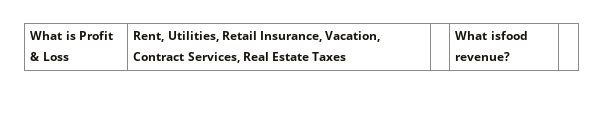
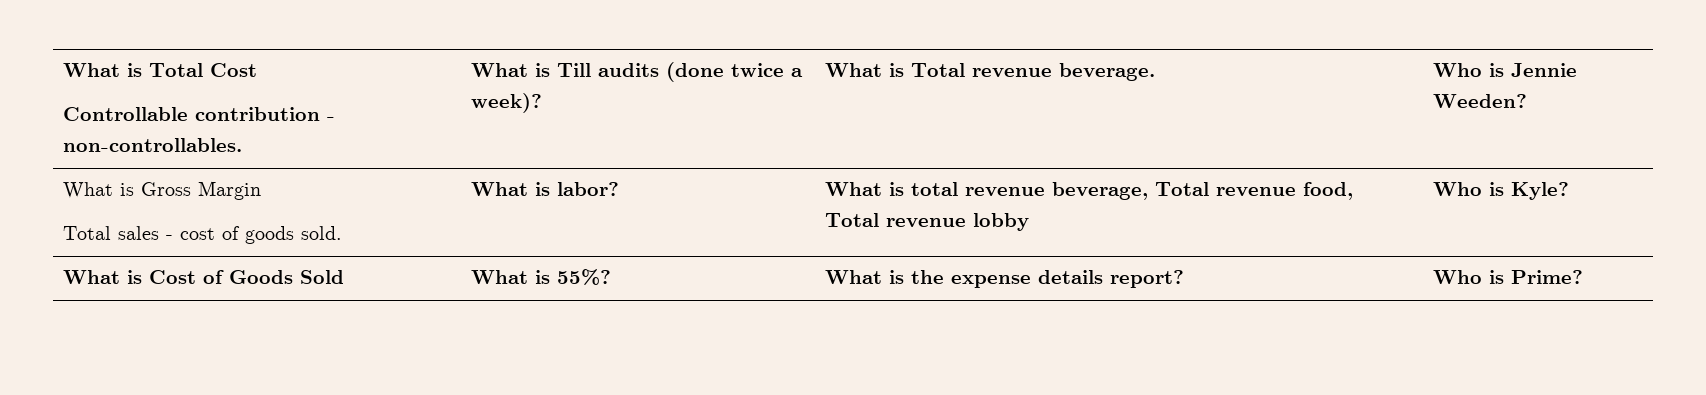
[30,31,113,40] [30,52,69,61] [133,31,381,42] [133,52,347,63] [455,31,528,40] [455,52,511,61] What is Profit & Loss | Rent, Utilities, Retail Insurance, Vacation, Contract Services, Real Estate Taxes | | What isfood revenue? | -> [63,63,258,77] [63,107,336,121] [63,138,243,152] [471,62,804,82] [471,93,543,113] [825,63,1156,81] [1433,63,1578,77] [1433,94,1528,108] [63,181,262,200] [63,226,343,244] [471,182,620,196] [825,182,1354,200] [825,213,1030,231] [1433,182,1570,200] [63,270,345,284] [471,269,612,285] [825,270,1185,288] [1433,270,1584,284] What is Total Cost // Controllable contribution - non-controllables. | What is Till audits (done twice a week)? | What is Total revenue beverage. | Who is Jennie Weeden? // What is Gross Margin // Total sales - cost of goods sold. | What is labor? | What is total revenue beverage, Total revenue food, Total revenue lobby | Who is Kyle? // What is Cost of Goods Sold | What is 55%? | What is the expense details report? | Who is Prime?

